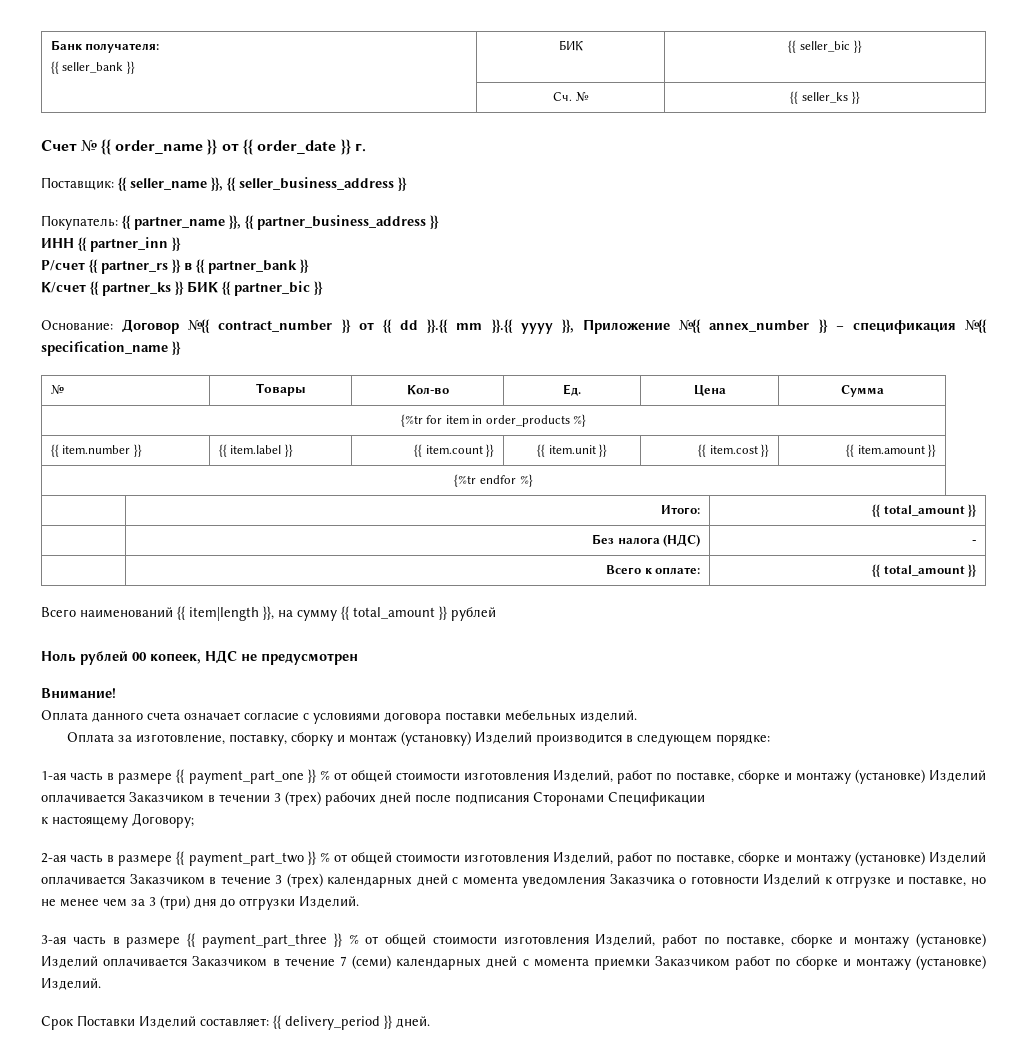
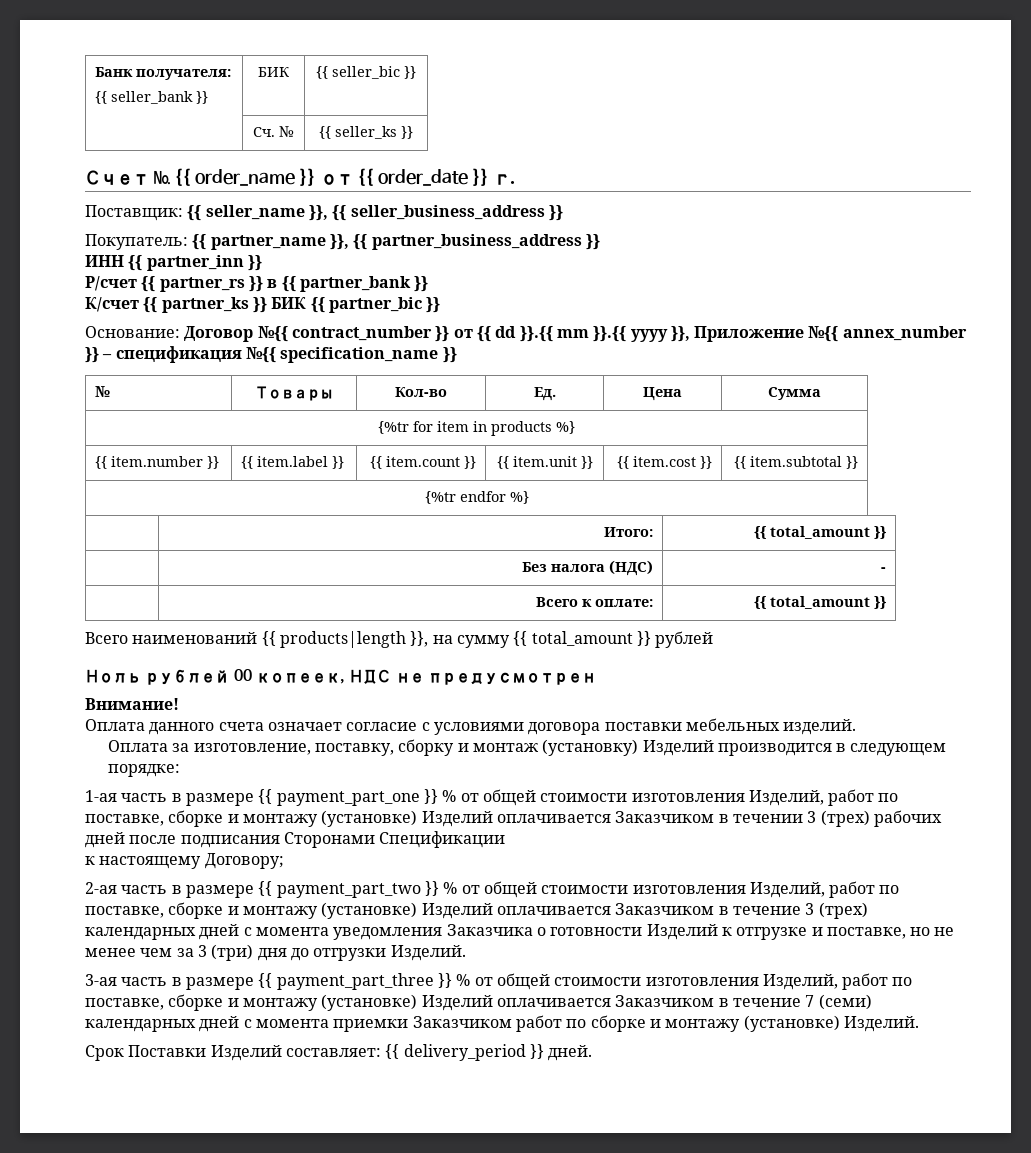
[485,415,570,427] order_products -> [491,421,552,436] products
[857,445,925,454] item.amount -> [750,456,843,467] item.subtotal
[189,607,259,621] item|length -> [279,631,406,648] products|length

